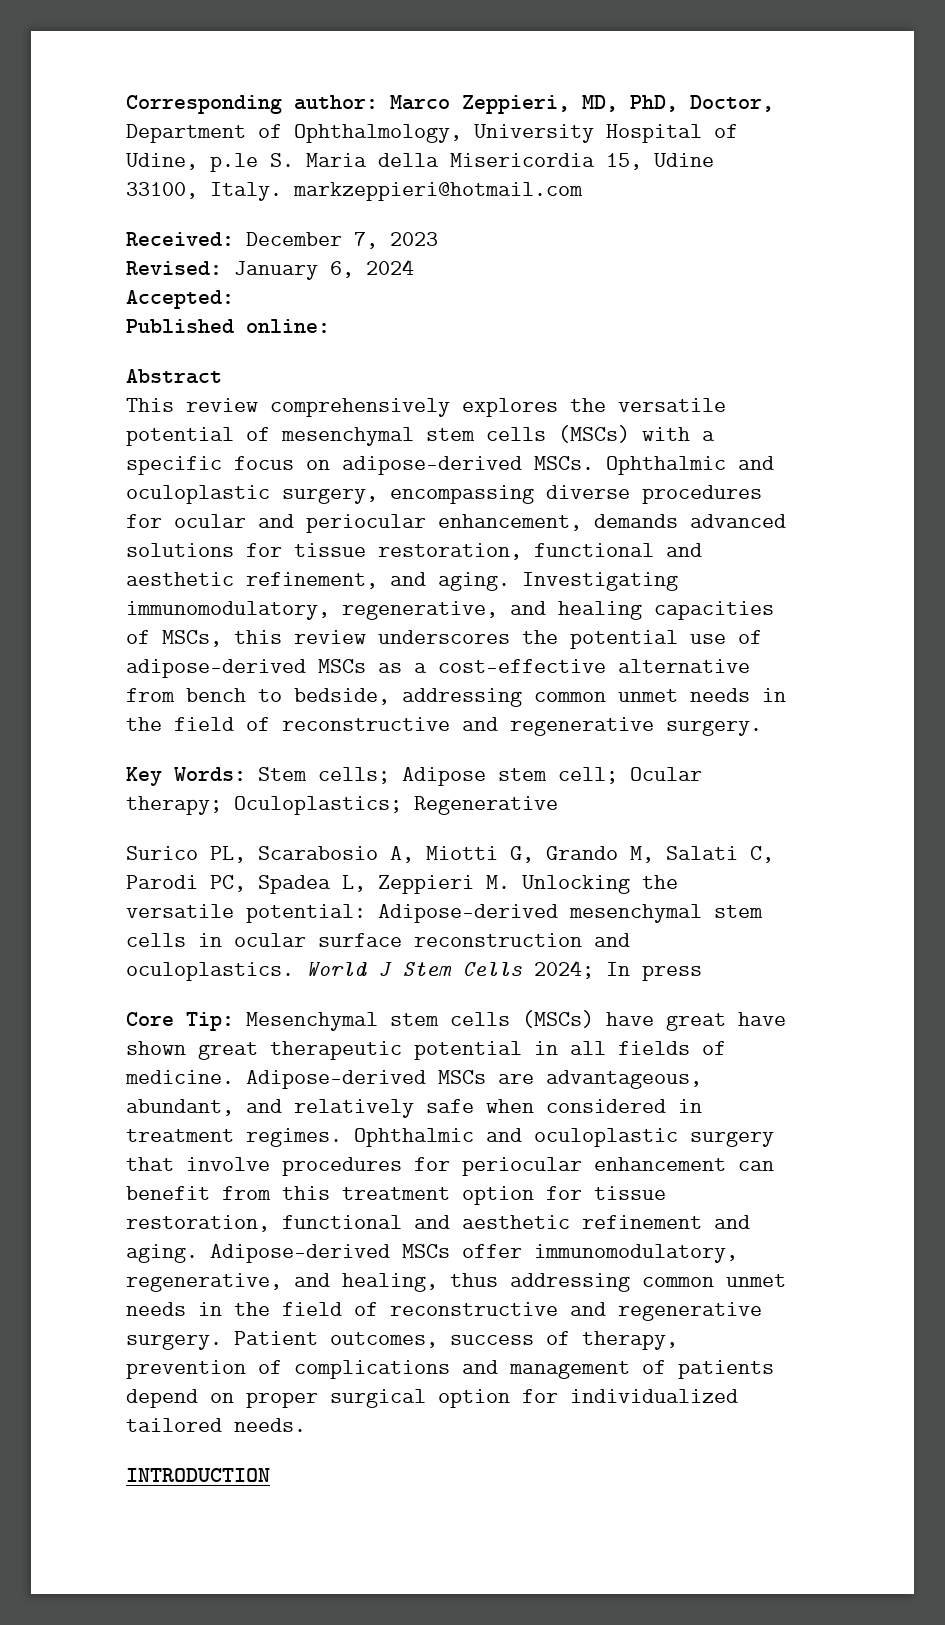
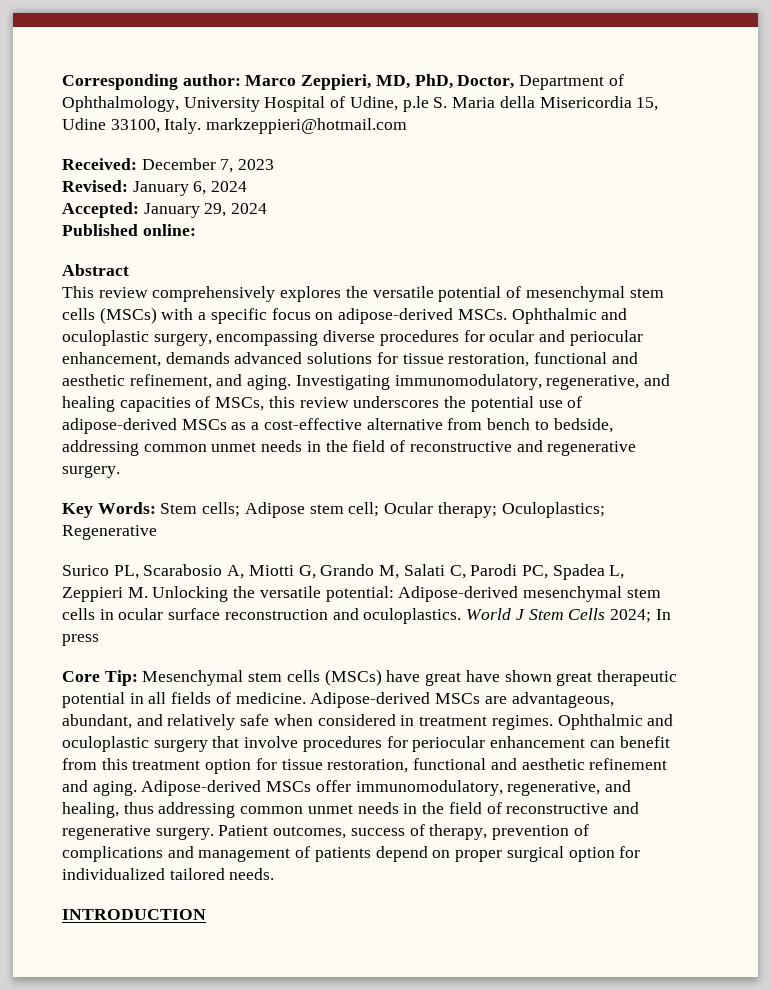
(234, 299) none -> [143,203,268,218] January 29, 2024

